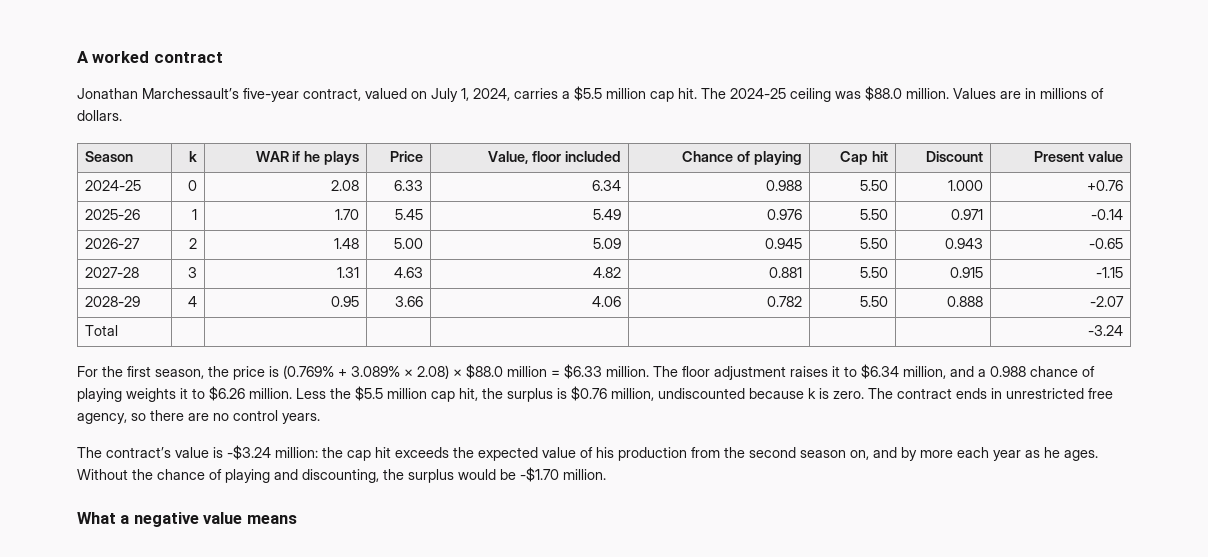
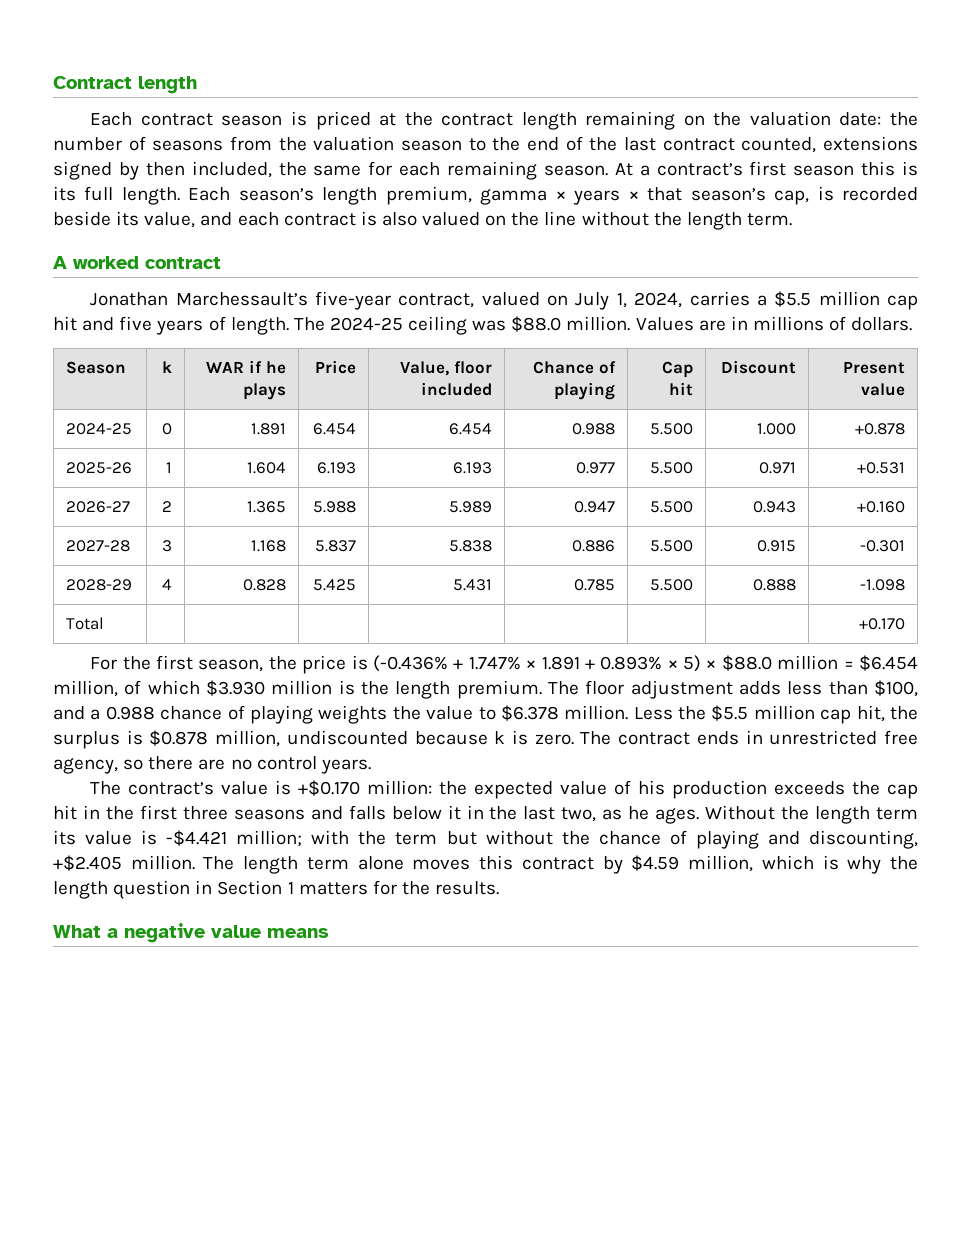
(77, 57) none -> [53,76,197,94] [90,111,918,130] [53,136,918,153] [53,161,918,180] [53,186,919,205] [53,211,792,230] Contract length // Each contract season is priced at the contract length remaining on the valuation date: the number of seasons from the valuation season to the end of the last contract counted, extensions signed by then included, the same for each remaining season. At a contract’s first season this is its full length. Each season’s length premium, gamma × years × that season’s cap, is recorded beside its value, and each contract is also valued on the line without the length term. //
[678,88,697,99] hit. -> [53,316,289,335] hit and five years of length.
[331,180,360,191] [394,180,424,191] [592,180,622,191] 2.08 | 6.33 | 6.34 -> [250,423,286,435] [312,423,356,435] [448,423,492,435] 1.891 | 6.454 | 6.454
[860,180,889,191] 5.50 -> [649,423,693,435] 5.500
[1087,180,1124,191] +0.76 -> [854,423,905,435] +0.878
[335,209,360,220] [395,209,424,220] [593,209,622,220] [767,209,803,220] [860,209,889,220] 1.70 | 5.45 | 5.49 | 0.976 | 5.50 -> [246,462,286,474] [316,462,356,474] [452,462,492,474] [575,462,615,474] [649,462,693,474] 1.604 | 6.193 | 6.193 | 0.977 | 5.500
[1091,209,1124,220] -0.14 -> [856,462,905,474] +0.531
[334,238,360,249] [394,238,424,249] [593,238,622,249] [765,238,803,249] [860,238,889,249] 1.48 | 5.00 | 5.09 | 0.945 | 5.50 -> [246,501,286,513] [312,501,356,513] [448,501,492,513] [573,501,615,513] [649,501,693,513] 1.365 | 5.988 | 5.989 | 0.947 | 5.500
[1089,238,1124,249] -0.65 -> [856,501,905,513] +0.160
[337,267,360,278] [394,267,424,278] [593,267,622,278] [769,267,803,278] [860,267,889,278] 1.31 | 4.63 | 4.82 | 0.881 | 5.50 -> [250,540,286,552] [314,540,356,552] [448,540,492,552] [571,540,615,552] [649,540,693,552] 1.168 | 5.837 | 5.838 | 0.886 | 5.500
[1096,267,1124,278] -1.15 -> [859,540,905,552] -0.301
[331,296,360,307] [395,296,424,307] [592,296,622,307] [767,296,803,307] [860,296,889,307] 0.95 | 3.66 | 4.06 | 0.782 | 5.50 -> [242,579,286,591] [312,579,356,591] [452,579,492,591] [573,579,615,591] [649,579,693,591] 0.828 | 5.425 | 5.431 | 0.785 | 5.500
[1090,296,1125,307] -2.07 -> [859,579,905,591] -1.098
[1088,325,1124,336] -3.24 -> [858,618,905,630] +0.170
[283,364,946,380] (0.769% + 3.089% × 2.08) × $88.0 million = $6.33 million. The floor adjustment raises it to $6.34 million, -> [372,655,918,672] [53,680,919,699] (-0.436% + 1.747% × 1.891 + 0.893% × 5) × $88.0 million = $6.454 million, of which $3.930 million is the length premium. The floor adjustment adds less than $100,
[180,386,245,401] it to $6.26 -> [392,705,559,721] the value to $6.378
[571,386,607,401] $0.76 -> [149,730,209,746] $0.878
[227,445,271,460] -$3.24 -> [298,780,361,796] +$0.170
[347,447,474,461] cap hit exceeds the -> (468, 788) none
[691,447,1021,461] from the second season on, and by more each year -> [774,781,918,799] [53,805,597,822] exceeds the cap hit in the first three seasons and falls below it in the last two,
(153, 474) none -> [815,806,919,824] [53,830,590,847] length term its value is -$4.421 million; with the term but without the
[383,467,606,483] the surplus would be -$1.70 million. -> [53,855,919,874] [53,880,500,899] +$2.405 million. The length term alone moves this contract by $4.59 million, which is why the length question in Section 1 matters for the results.

